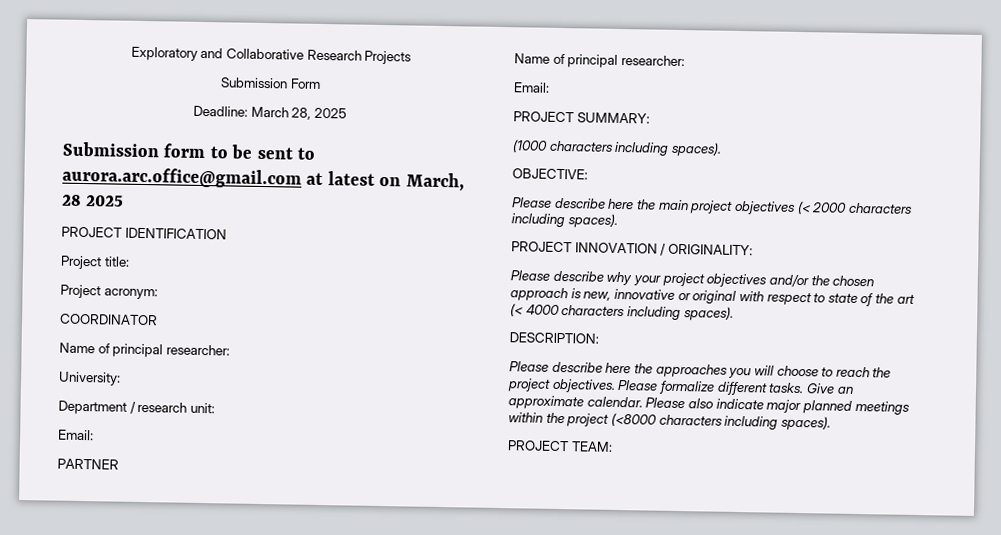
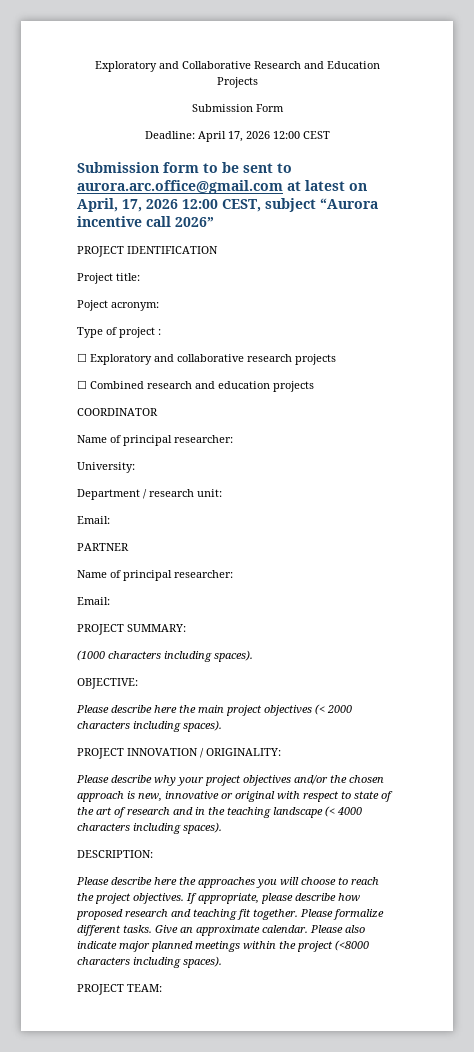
(362, 55) none -> [303,61,380,69] and Education
[250,106,347,120] March 28, 2025 -> [197,131,330,142] April 17, 2026 12:00 CEST
[405,172,465,192] [61,194,125,207] March, 28 2025 -> [77,198,378,212] [77,216,214,227] April, 17, 2026 12:00 CEST, subject “Aurora incentive call 2026”
[60,284,101,299] Project -> [77,300,108,311] Poject
(158, 294) none -> [77,327,161,338] [77,353,336,365] [77,380,314,392] // Type of project : // ☐ Exploratory and collaborative research projects // ☐ Combined research and education projects
(915, 299) none -> [114,807,323,818] of research and in the teaching landscape
(616, 385) none -> [186,893,360,904] [76,909,298,920] If appropriate, please describe how proposed research and teaching fit together.

